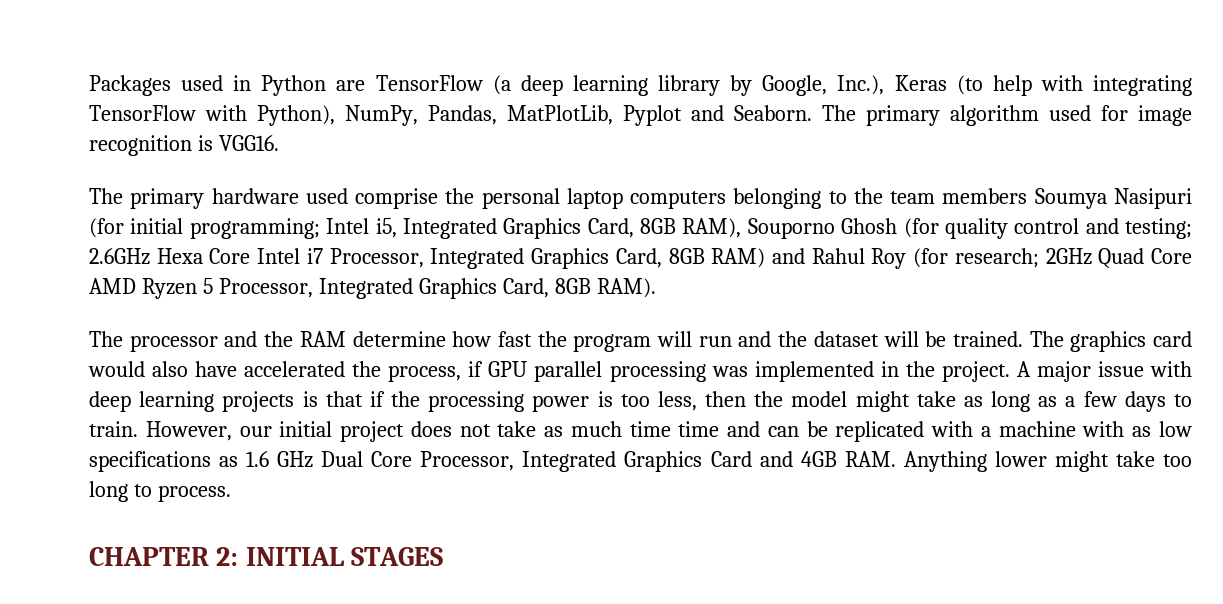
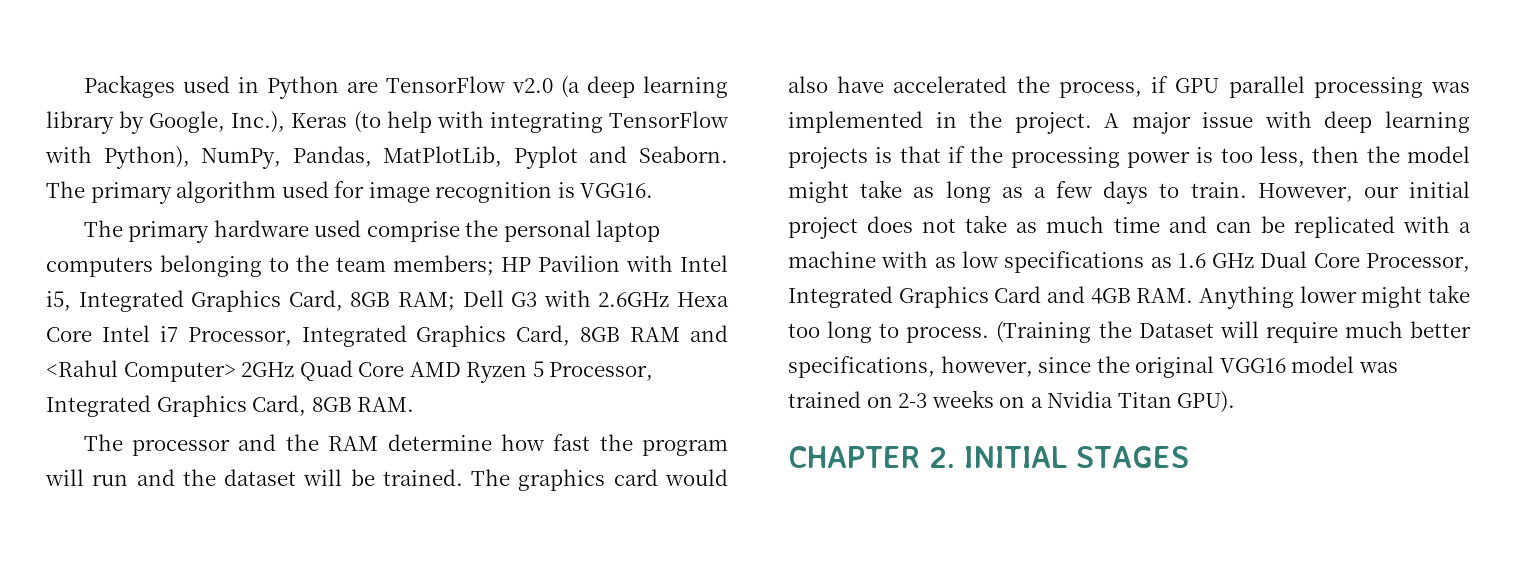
(483, 83) none -> [511,78,553,93] v2.0
[942,188,1192,209] [89,218,320,239] members Soumya Nasipuri (for initial programming; -> [393,255,673,276] members; HP Pavilion with
[682,218,1192,239] RAM), Souporno Ghosh (for quality control and testing; -> [398,290,591,311] RAM; Dell G3 with
[711,248,1039,269] RAM) and Rahul Roy (for research; -> [630,325,729,342] [46,360,236,382] RAM and <Rahul Computer>
[596,278,656,298] RAM). -> [357,397,415,412] RAM.
[678,421,720,437] time -> (1160, 225) none
(231, 493) none -> [996,321,1471,343] [788,356,1398,378] [788,390,1236,413] (Training the Dataset will require much better specifications, however, since the original VGG16 model was trained on 2-3 weeks on a Nvidia Titan GPU).
[216,547,239,566] 2: -> [929,447,955,468] 2.

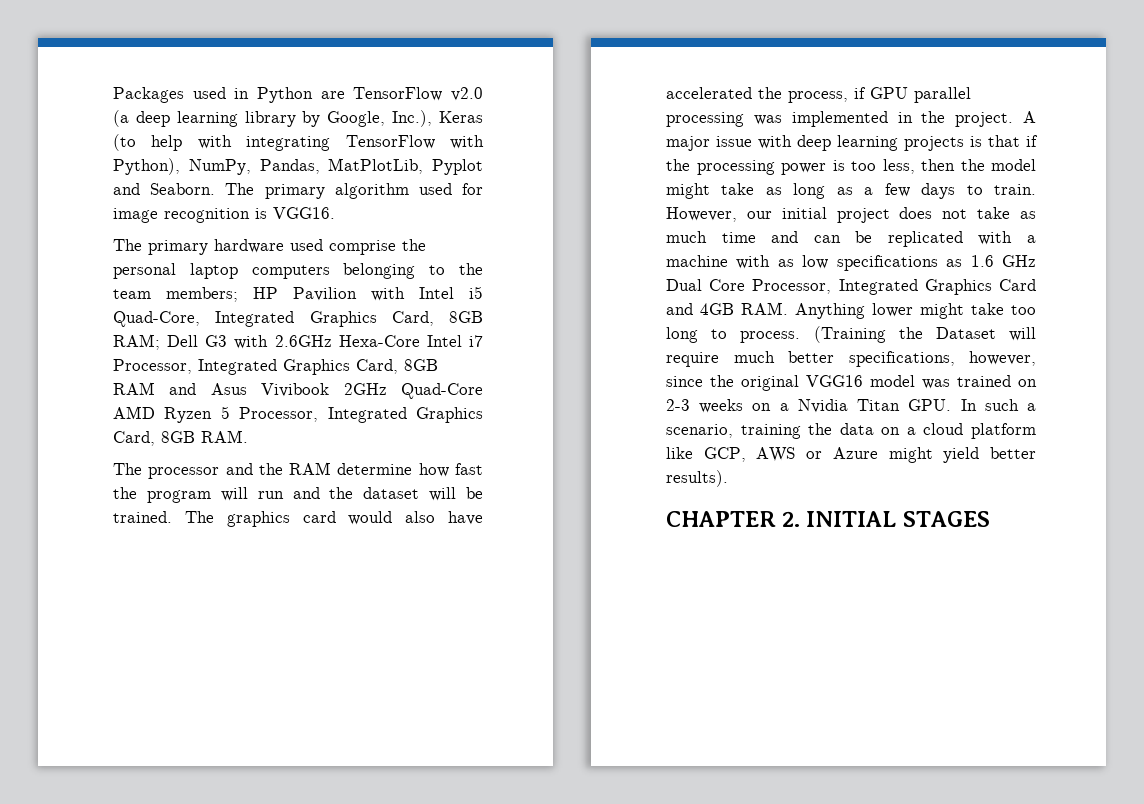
[46,291,71,311] i5, -> [469,286,483,299] [113,311,200,327] i5 Quad-Core,
[677,292,730,307] [46,327,92,342] Hexa Core -> [338,335,420,347] Hexa-Core
[46,360,405,382] <Rahul Computer> 2GHz Quad Core -> [210,383,483,399] Asus Vivibook 2GHz Quad-Core
[1177,391,1236,413] GPU). -> [908,399,1036,411] [666,423,1036,439] [666,447,1036,463] [666,470,728,487] GPU. In such a scenario, training the data on a cloud platform like GCP, AWS or Azure might yield better results).

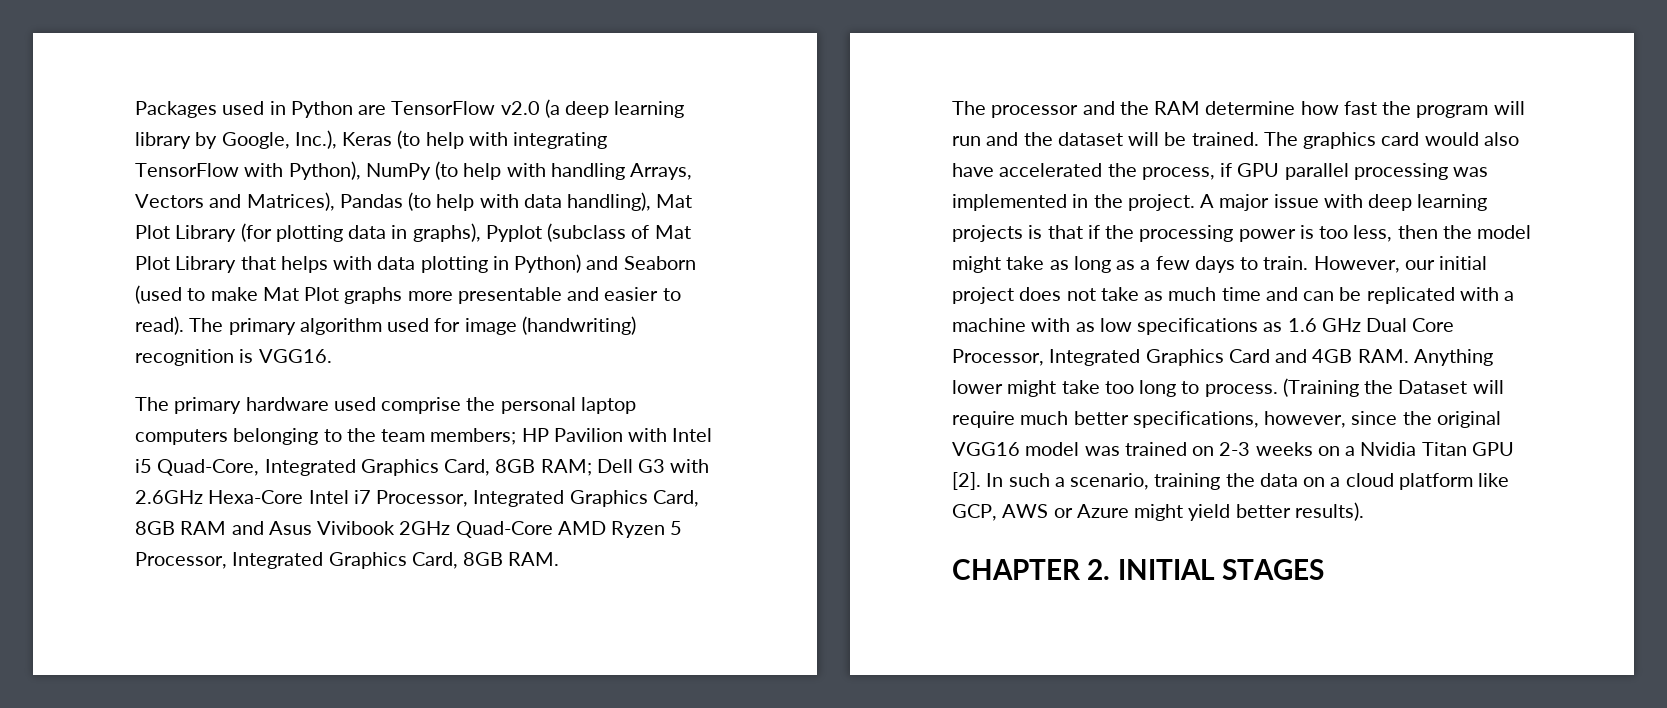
[188,158,483,175] [113,183,216,195] NumPy, Pandas, MatPlotLib, Pyplot and Seaborn. -> [365,161,693,180] [135,192,693,211] [135,223,691,242] [135,254,696,273] [135,285,681,304] [135,316,184,335] NumPy (to help with handling Arrays, Vectors and Matrices), Pandas (to help with data handling), Mat Plot Library (for plotting data in graphs), Pyplot (subclass of Mat Plot Library that helps with data plotting in Python) and Seaborn (used to make Mat Plot graphs more presentable and easier to read).
(158, 215) none -> [521,316,636,335] (handwriting)
[908,399,952,411] GPU. -> [1471,442,1514,456] [952,472,981,490] GPU [2].

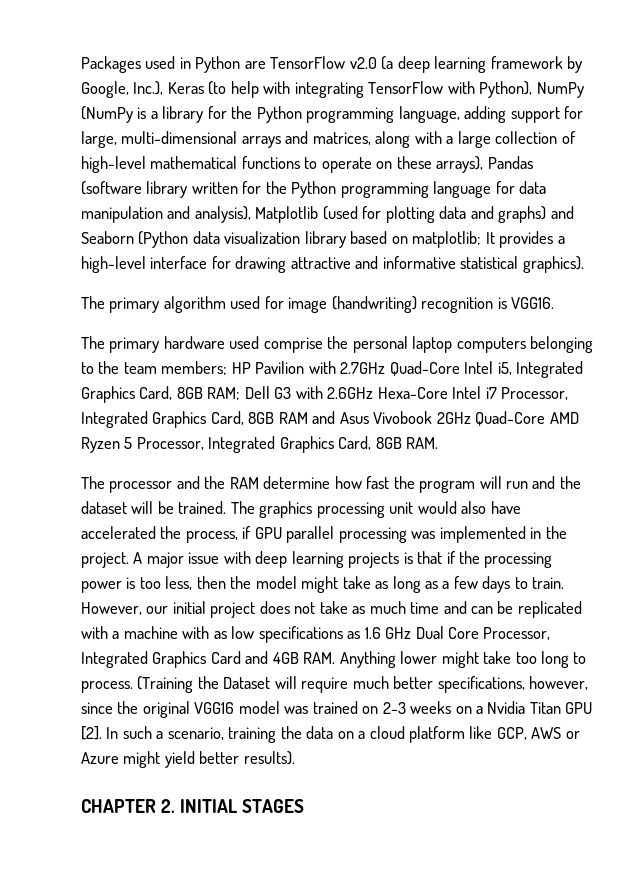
[135,132,191,149] library -> [490,56,563,69] framework
[435,161,693,180] [135,192,693,211] [135,223,691,242] [135,254,696,273] [135,285,681,304] [135,316,184,335] (to help with handling Arrays, Vectors and Matrices), Pandas (to help with data handling), Mat Plot Library (for plotting data in graphs), Pyplot (subclass of Mat Plot Library that helps with data plotting in Python) and Seaborn (used to make Mat Plot graphs more presentable and easier to read). -> [81,106,584,123] [81,131,576,148] [81,156,533,173] [81,181,547,198] [81,206,574,223] [81,231,565,248] [81,256,584,273] (NumPy is a library for the Python programming language, adding support for large, multi-dimensional arrays and matrices, along with a large collection of high-level mathematical functions to operate on these arrays), Pandas (software library written for the Python programming language for data manipulation and analysis), Matplotlib (used for plotting data and graphs) and Seaborn (Python data visualization library based on matplotlib; It provides a high-level interface for drawing attractive and informative statistical graphics). //
[672,428,713,442] [135,459,260,476] Intel i5 Quad-Core, -> [340,361,512,376] 2.7GHz Quad-Core Intel i5,
[317,521,396,535] Vivibook -> [373,411,433,424] Vivobook
[1381,132,1420,146] card -> [316,502,414,518] processing unit

